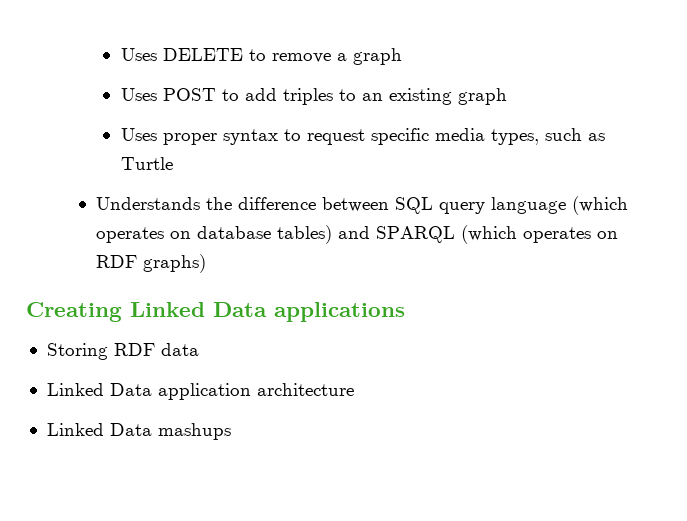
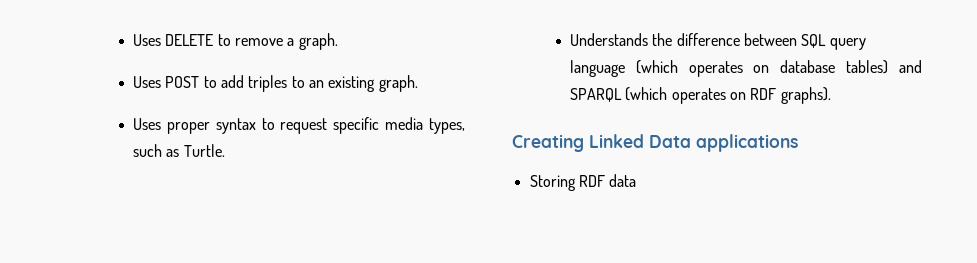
[352,48,402,65] graph -> [298,33,338,50] graph.
[457,88,507,105] graph -> [378,75,418,92] graph.
[120,157,173,170] Turtle -> [183,144,225,157] Turtle.
[143,254,207,273] graphs) -> [780,87,831,104] graphs).
[46,383,354,400] [46,423,231,440] // Linked Data application architecture // Linked Data mashups -> (637, 180) none

